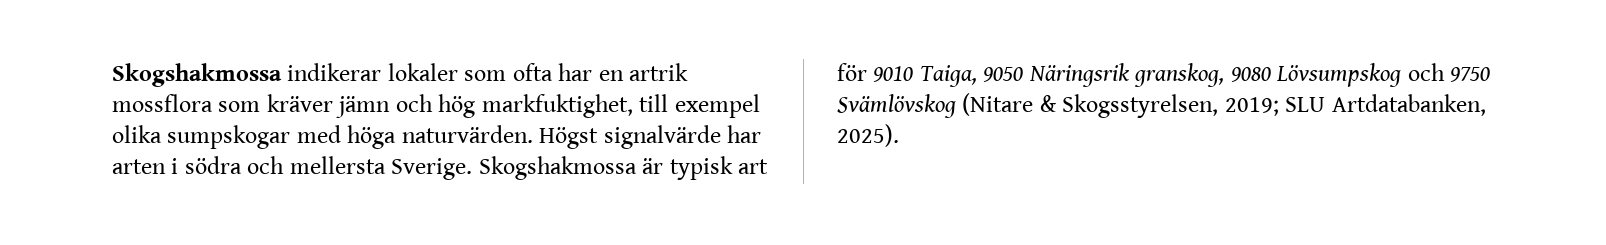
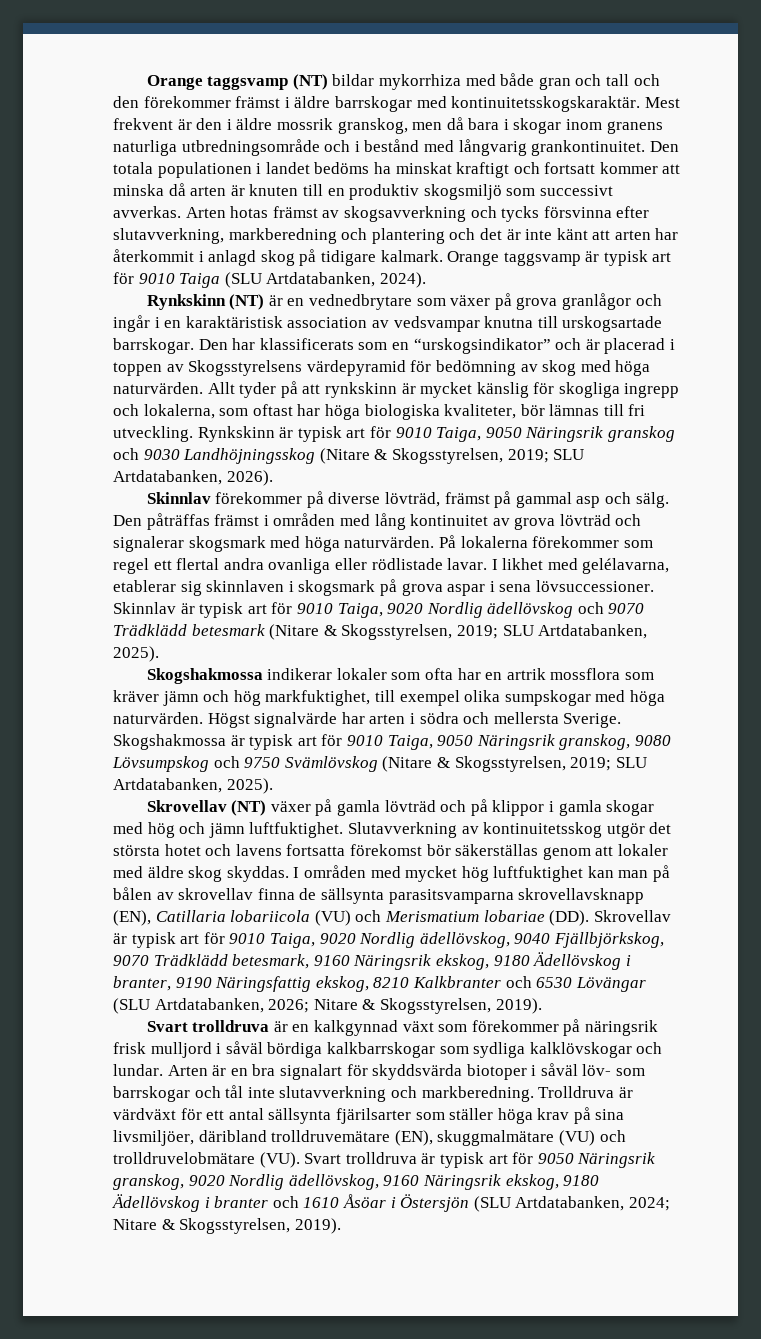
(112, 75) none -> [146,73,660,90] [113,96,680,112] [113,117,663,134] [113,139,679,156] [113,162,681,178] [113,183,613,200] [113,206,650,222] [113,228,679,244] [113,249,672,266] [113,272,426,288] [146,293,662,310] [113,315,663,332] [113,338,675,354] [113,360,651,376] [113,381,680,398] [113,404,646,420] [113,426,675,442] [113,448,585,464] [113,470,273,486] [146,491,669,508] [113,513,642,530] [113,535,653,552] [113,558,670,574] [113,579,654,596] [113,602,645,618] [113,624,648,640] [113,646,159,662] Orange taggsvamp (NT) bildar mykorrhiza med både gran och tall och den förekommer främst i äldre barrskogar med kontinuitetsskogskaraktär. Mest frekvent är den i äldre mossrik granskog, men då bara i skogar inom granens naturliga utbredningsområde och i bestånd med långvarig grankontinuitet. Den totala populationen i landet bedöms ha minskat kraftigt och fortsatt kommer att minska då arten är knuten till en produktiv skogsmiljö som successivt avverkas. Arten hotas främst av skogsavverkning och tycks försvinna efter slutavverkning, markberedning och plantering och det är inte känt att arten har återkommit i anlagd skog på tidigare kalmark. Orange taggsvamp är typisk art för 9010 Taiga (SLU Artdatabanken, 2024). // Rynkskinn (NT) är en vednedbrytare som växer på grova granlågor och ingår i en karaktäristisk association av vedsvampar knutna till urskogsartade barrskogar. Den har klassificerats som en “urskogsindikator” och är placerad i toppen av Skogsstyrelsens värdepyramid för bedömning av skog med höga naturvärden. Allt tyder på att rynkskinn är mycket känslig för skogliga ingrepp och lokalerna, som oftast har höga biologiska kvaliteter, bör lämnas till fri utveckling. Rynkskinn är typisk art för 9010 Taiga, 9050 Näringsrik granskog och 9030 Landhöjningsskog (Nitare & Skogsstyrelsen, 2019; SLU Artdatabanken, 2026). // Skinnlav förekommer på diverse lövträd, främst på gammal asp och sälg. Den påträffas främst i områden med lång kontinuitet av grova lövträd och signalerar skogsmark med höga naturvärden. På lokalerna förekommer som regel ett flertal andra ovanliga eller rödlistade lavar. I likhet med gelélavarna, etablerar sig skinnlaven i skogsmark på grova aspar i sena lövsuccessioner. Skinnlav är typisk art för 9010 Taiga, 9020 Nordlig ädellövskog och 9070 Trädklädd betesmark (Nitare & Skogsstyrelsen, 2019; SLU Artdatabanken, 2025). //
(899, 135) none -> [146,799,655,816] [113,822,672,838] [113,844,668,860] [113,865,671,882] [113,887,645,904] [113,910,671,926] [113,932,664,948] [113,952,631,970] [113,976,646,992] [113,998,542,1014] [146,1019,658,1036] [113,1041,663,1058] [113,1063,646,1080] [113,1085,633,1102] [113,1107,625,1124] [113,1130,626,1146] [113,1152,656,1168] [113,1174,600,1190] [112,1194,670,1212] [113,1218,341,1234] // Skrovellav (NT) växer på gamla lövträd och på klippor i gamla skogar med hög och jämn luftfuktighet. Slutavverkning av kontinuitetsskog utgör det största hotet och lavens fortsatta förekomst bör säkerställas genom att lokaler med äldre skog skyddas. I områden med mycket hög luftfuktighet kan man på bålen av skrovellav finna de sällsynta parasitsvamparna skrovellavsknapp (EN), Catillaria lobariicola (VU) och Merismatium lobariae (DD). Skrovellav är typisk art för 9010 Taiga, 9020 Nordlig ädellövskog, 9040 Fjällbjörkskog, 9070 Trädklädd betesmark, 9160 Näringsrik ekskog, 9180 Ädellövskog i branter, 9190 Näringsfattig ekskog, 8210 Kalkbranter och 6530 Lövängar (SLU Artdatabanken, 2026; Nitare & Skogsstyrelsen, 2019). // Svart trolldruva är en kalkgynnad växt som förekommer på näringsrik frisk mulljord i såväl bördiga kalkbarrskogar som sydliga kalklövskogar och lundar. Arten är en bra signalart för skyddsvärda biotoper i såväl löv- som barrskogar och tål inte slutavverkning och markberedning. Trolldruva är värdväxt för ett antal sällsynta fjärilsarter som ställer höga krav på sina livsmiljöer, däribland trolldruvemätare (EN), skuggmalmätare (VU) och trolldruvelobmätare (VU). Svart trolldruva är typisk art för 9050 Näringsrik granskog, 9020 Nordlig ädellövskog, 9160 Näringsrik ekskog, 9180 Ädellövskog i branter och 1610 Åsöar i Östersjön (SLU Artdatabanken, 2024; Nitare & Skogsstyrelsen, 2019).

